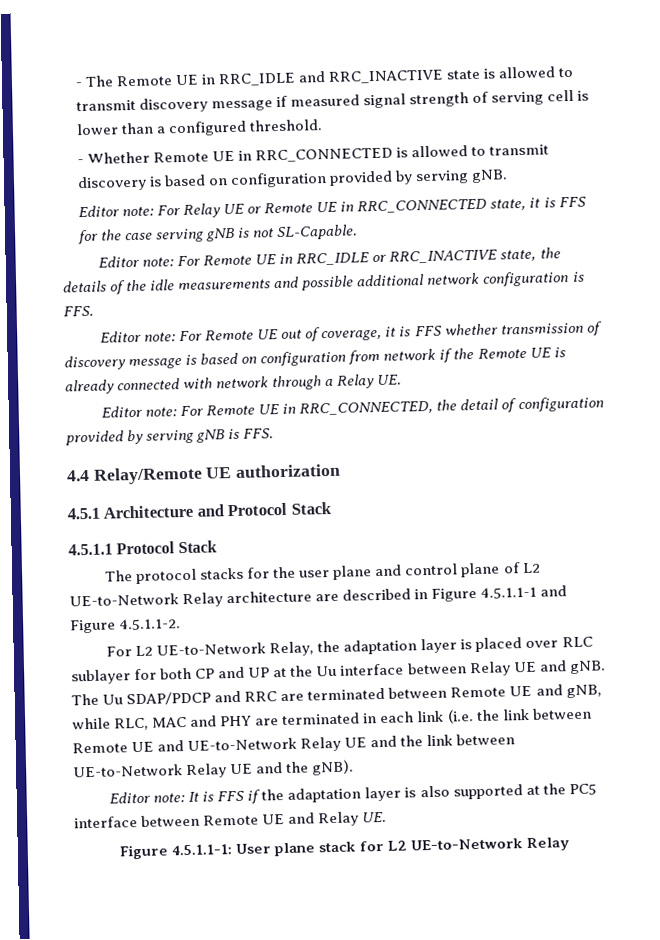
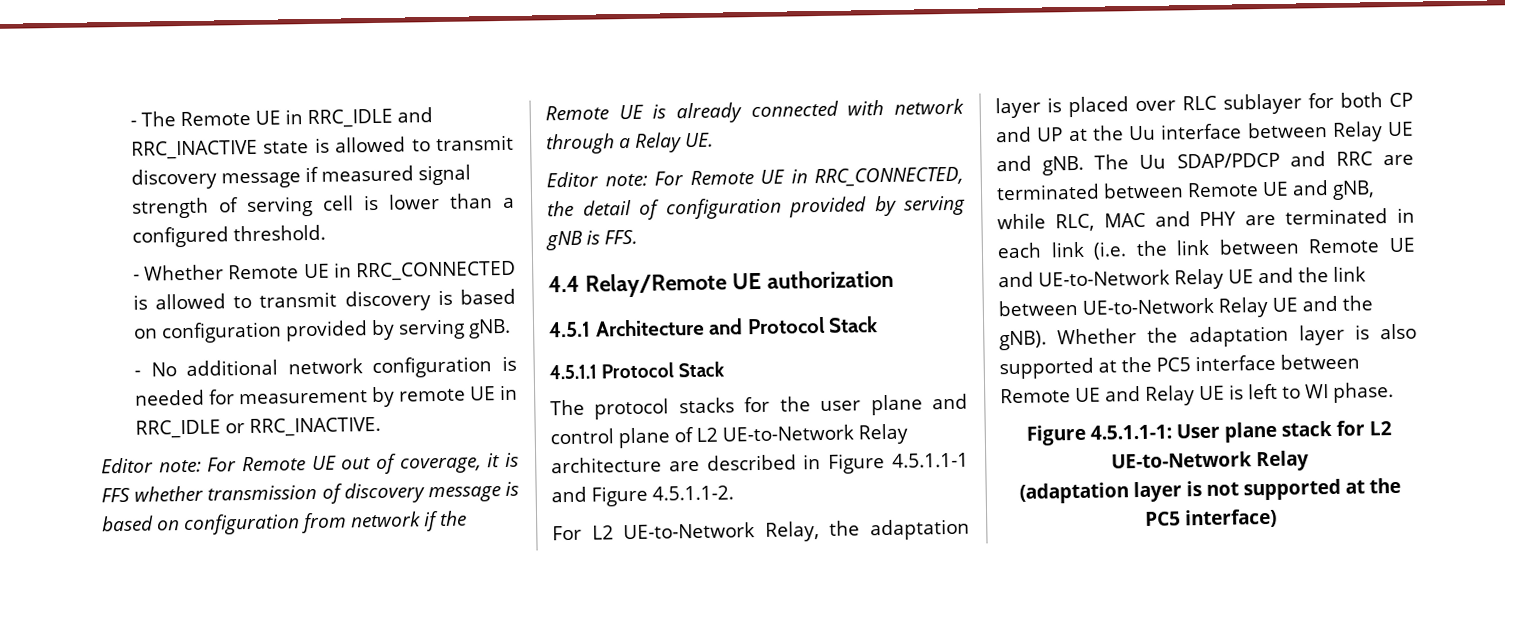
[77,196,586,218] [77,224,359,245] [98,247,561,268] [63,271,585,295] [63,305,94,317] Editor note: For Relay UE or Remote UE in RRC_CONNECTED state, it is FFS for the case serving gNB is not SL-Capable. // Editor note: For Remote UE in RRC_IDLE or RRC_INACTIVE state, the details of the idle measurements and possible additional network configuration is FFS. -> [133,355,517,379] [134,384,518,408] [134,416,381,439] - No additional network configuration is needed for measurement by remote UE in RRC_IDLE or RRC_INACTIVE.
[109,789,262,804] // Editor note: It is FFS if -> [1057,328,1138,345] Whether
[362,811,388,823] UE. -> [1199,382,1394,403] UE is left to WI phase.
(571, 844) none -> [1019,477,1401,504] [1145,508,1277,529] // (adaptation layer is not supported at the PC5 interface)

